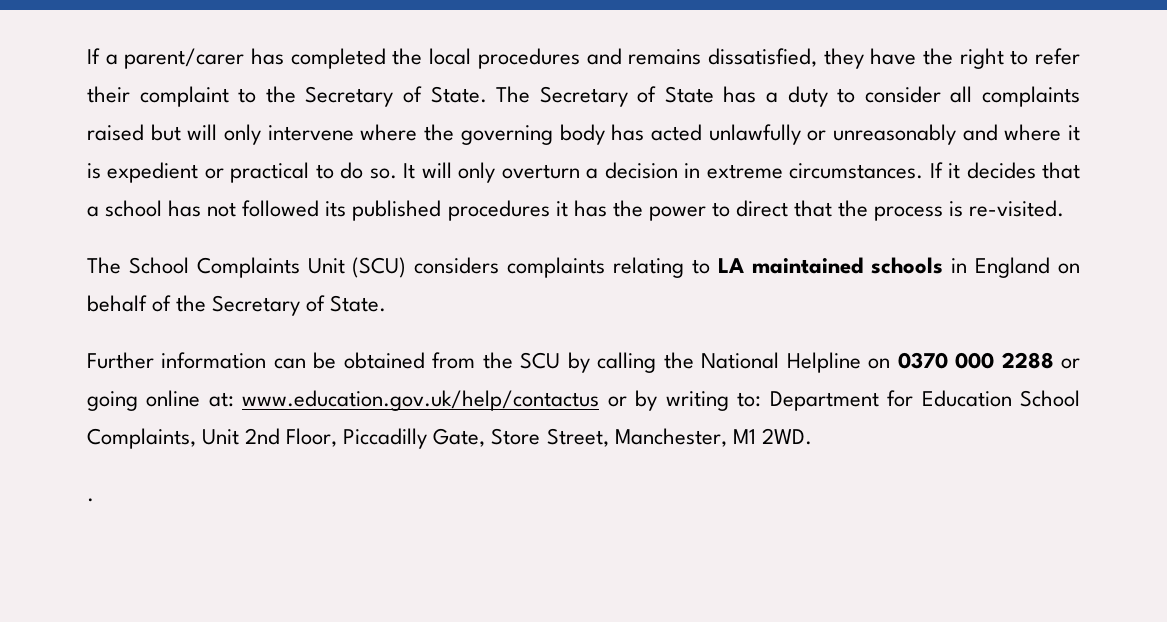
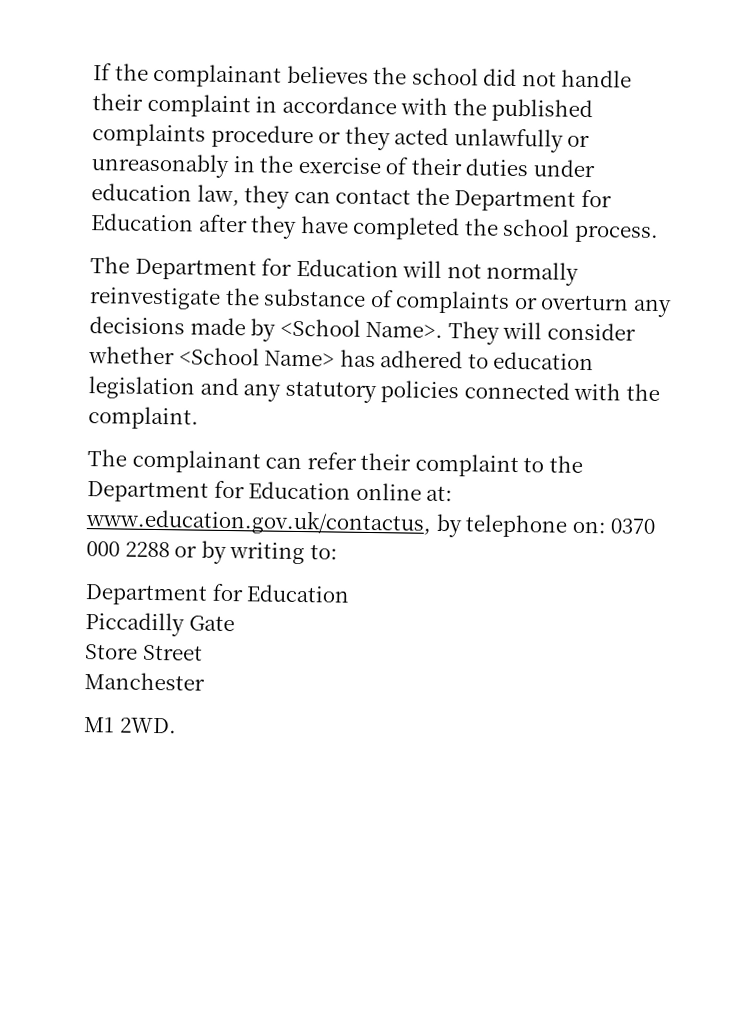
[87,48,1029,69] If a parent/carer has completed the local procedures and remains dissatisfied, they have the right to -> [93,63,633,88] [92,93,594,123] [92,123,591,153] [91,153,596,178] [91,183,612,212] [90,213,659,243] [90,256,580,286] [89,287,672,318] [89,316,636,345] [88,346,595,371] [88,376,660,404] [88,406,199,430] [87,449,303,474] If the complainant believes the school did not handle their complaint in accordance with the published complaints procedure or they acted unlawfully or unreasonably in the exercise of their duties under education law, they can contact the Department for Education after they have completed the school process. // The Department for Education will not normally reinvestigate the substance of complaints or overturn any decisions made by <School Name>. They will consider whether <School Name> has adhered to education legislation and any statutory policies connected with the complaint. // The complainant can
[305,86,1081,107] [87,124,1080,145] [87,162,1081,183] [87,200,1065,221] [87,257,1081,278] [87,295,387,316] [87,352,1080,373] [87,390,600,411] Secretary of State. The Secretary of State has a duty to consider all complaints raised but will only intervene where the governing body has acted unlawfully or unreasonably and where it is expedient or practical to do so. It will only overturn a decision in extreme circumstances. If it decides that a school has not followed its published procedures it has the power to direct that the process is re-visited. // The School Complaints Unit (SCU) considers complaints relating to LA maintained schools in England on behalf of the Secretary of State. // Further information can be obtained from the SCU by calling the National Helpline on 0370 000 2288 or going online at: www.education.gov.uk/help/contactus -> [87,480,454,503] [85,508,657,538] [86,541,170,558] Department for Education online at: www.education.gov.uk/contactus, by telephone on: 0370 000 2288
[769,390,1081,411] [87,428,727,449] Department for Education School Complaints, Unit 2nd Floor, Piccadilly Gate, Store Street, Manchester, -> [85,583,351,606] [85,612,235,637] [85,644,203,661] [84,672,205,691] // Department for Education // Piccadilly Gate // Store Street // Manchester //
[87,498,94,502] // . -> (177, 725) none

